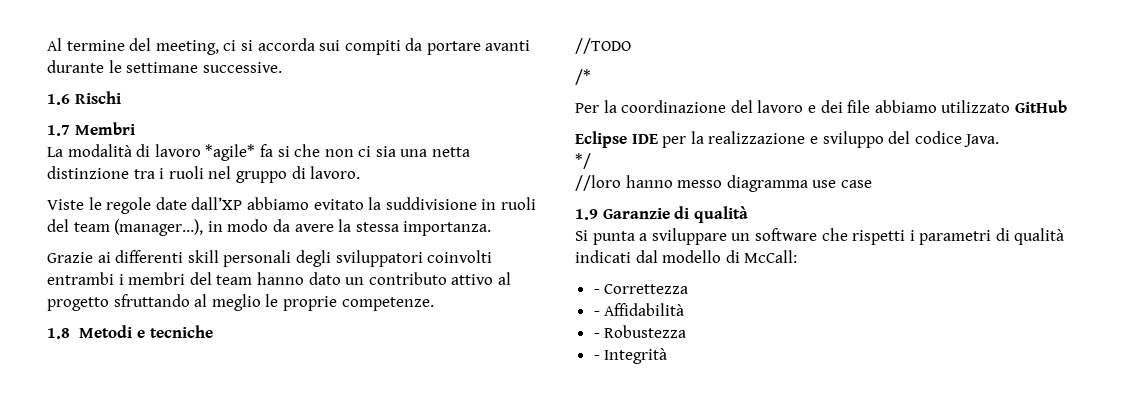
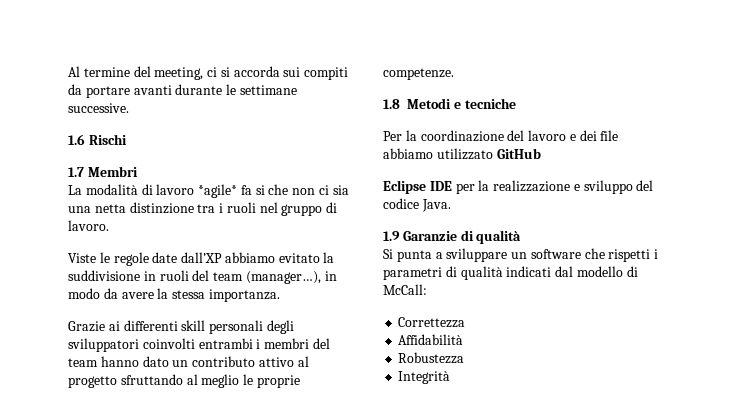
[575,38,631,54] [575,69,591,85] // //TODO // /* -> (516, 103) none
[575,153,591,169] [575,175,872,192] // */ // //loro hanno messo diagramma use case -> (451, 205) none
[593,289,600,294] - -> (427, 289) none
[593,311,600,316] - -> (466, 322) none
[593,333,600,338] - -> (464, 339) none
[593,355,600,360] - -> (465, 358) none

